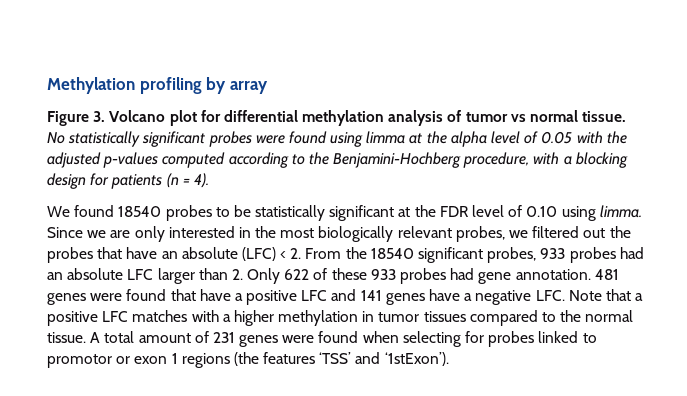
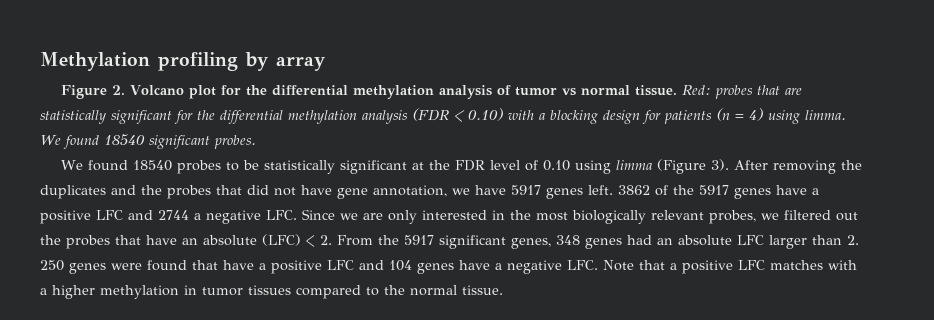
[93,111,106,122] 3. -> [111,85,125,95] 2.
(221, 116) none -> [245,85,267,96] the
[47,131,627,147] [47,152,530,168] No statistically significant probes were found using limma at the alpha level of 0.05 with the adjusted p-values computed according to the Benjamini-Hochberg procedure, -> [681,85,802,99] [40,108,503,124] Red: probes that are statistically significant for the differential methylation analysis (FDR < 0.10)
[193,173,209,188] 4). -> [748,108,846,124] [40,134,256,149] 4) using limma. We found 18540 significant probes.
[599,205,642,218] limma. -> [615,159,862,174] [40,185,819,199] [40,210,297,224] limma (Figure 3). After removing the duplicates and the probes that did not have gene annotation, we have 5917 genes left. 3862 of the 5917 genes have a positive LFC and 2744 a negative LFC.
[370,247,616,263] 18540 significant probes, 933 probes -> [404,235,622,249] 5917 significant genes, 348 genes
[247,268,619,284] Only 622 of these 933 probes had gene annotation. 481 -> [40,260,64,271] 250
[360,290,382,301] 141 -> [389,260,412,271] 104
[90,331,597,347] [47,352,449,368] A total amount of 231 genes were found when selecting for probes linked to promotor or exon 1 regions (the features ‘TSS’ and ‘1stExon’). -> (503, 290) none

